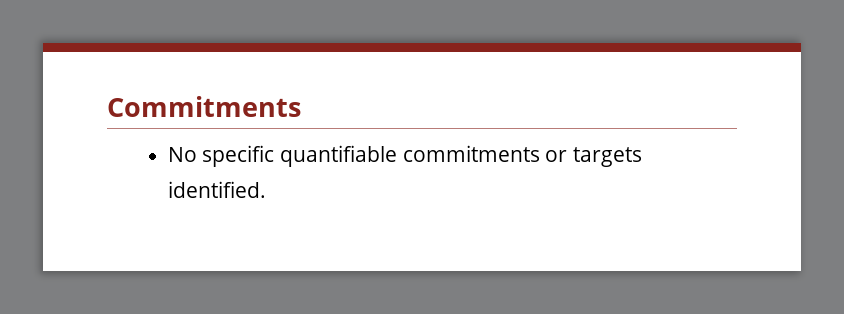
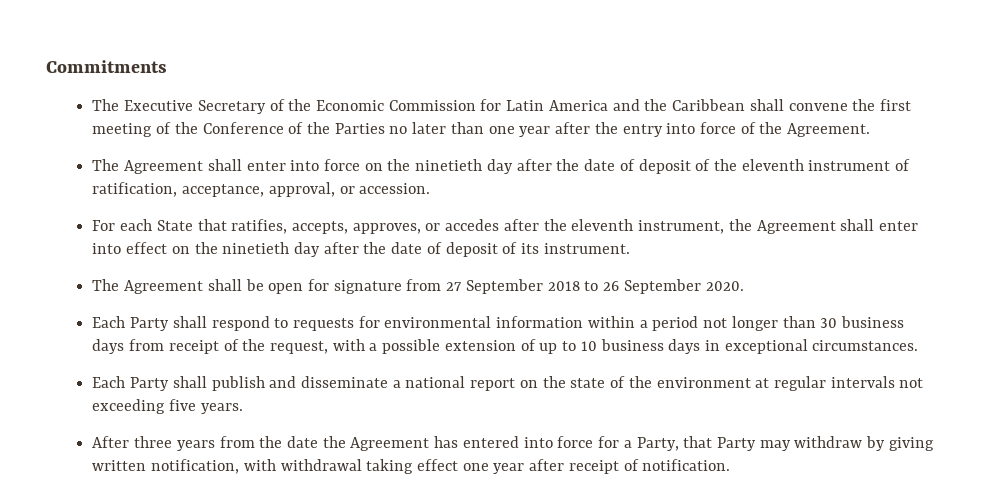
[167,145,642,167] [167,181,266,198] No specific quantifiable commitments or targets identified. -> [92,99,911,114] [92,122,871,137] [92,159,911,174] [92,182,431,197] [92,219,918,234] [92,242,630,257] [92,279,744,294] [92,316,904,331] [92,339,919,354] [92,376,924,391] [92,399,243,414] [92,436,934,451] [92,459,731,474] The Executive Secretary of the Economic Commission for Latin America and the Caribbean shall convene the first meeting of the Conference of the Parties no later than one year after the entry into force of the Agreement. // The Agreement shall enter into force on the ninetieth day after the date of deposit of the eleventh instrument of ratification, acceptance, approval, or accession. // For each State that ratifies, accepts, approves, or accedes after the eleventh instrument, the Agreement shall enter into effect on the ninetieth day after the date of deposit of its instrument. // The Agreement shall be open for signature from 27 September 2018 to 26 September 2020. // Each Party shall respond to requests for environmental information within a period not longer than 30 business days from receipt of the request, with a possible extension of up to 10 business days in exceptional circumstances. // Each Party shall publish and disseminate a national report on the state of the environment at regular intervals not exceeding five years. // After three years from the date the Agreement has entered into force for a Party, that Party may withdraw by giving written notification, with withdrawal taking effect one year after receipt of notification.

